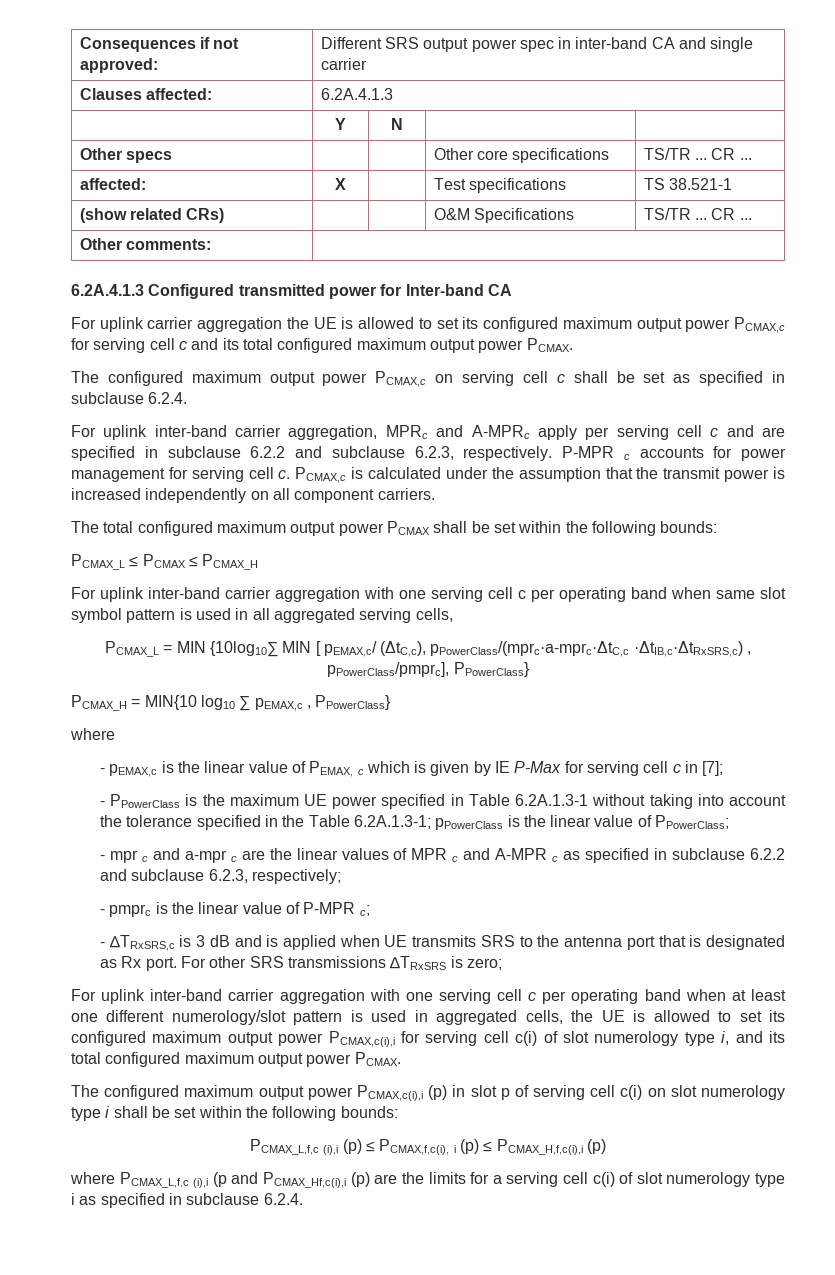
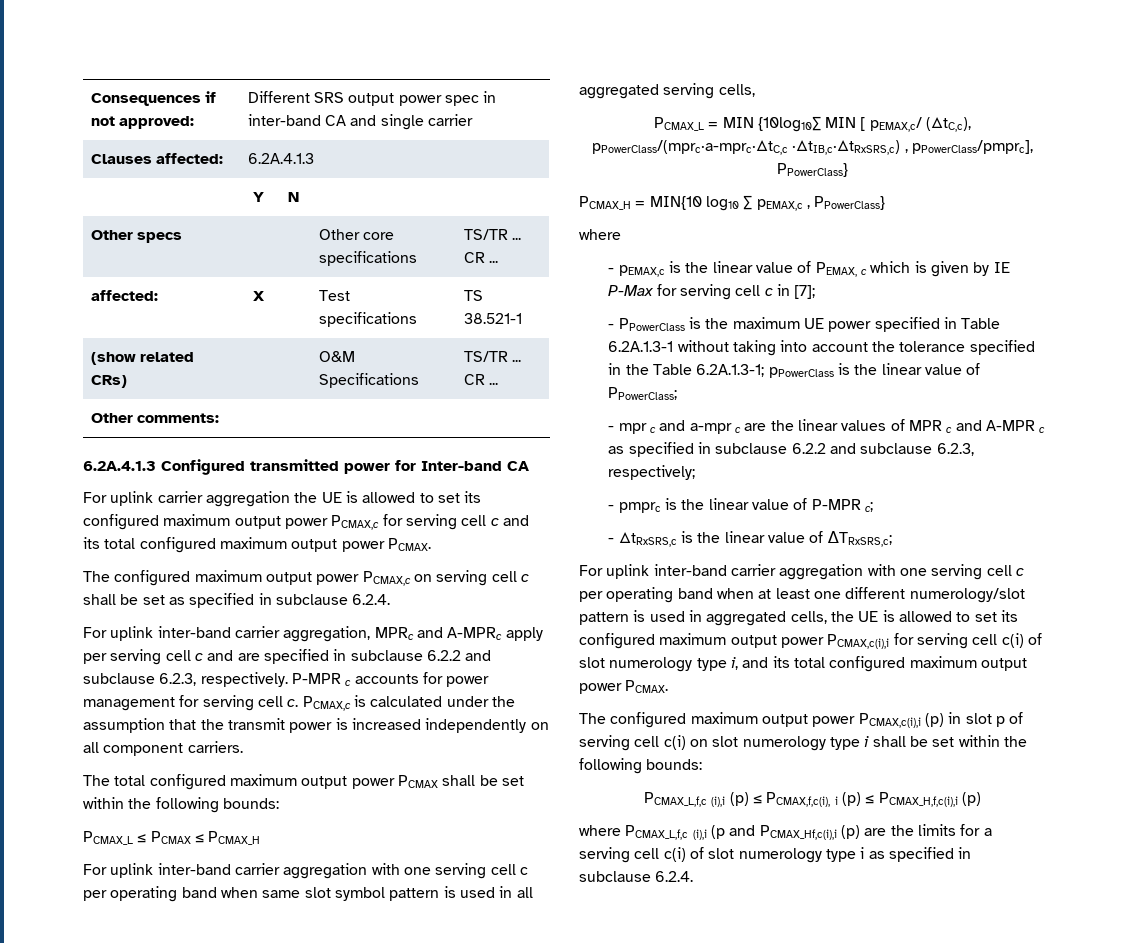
[109,935,785,951] [99,956,502,971] ∆TRxSRS,c is 3 dB and is applied when UE transmits SRS to the antenna port that is designated as Rx port. For other SRS transmissions ∆TRxSRS is zero; -> [618,531,892,547] ΔtRxSRS,c is the linear value of ∆TRxSRS,c;

